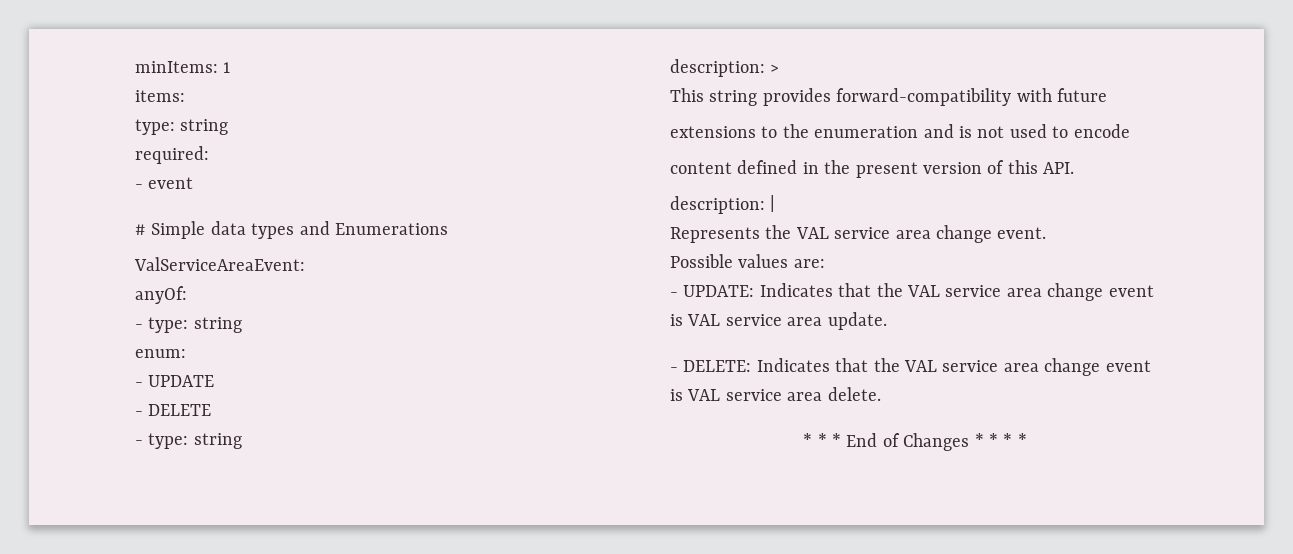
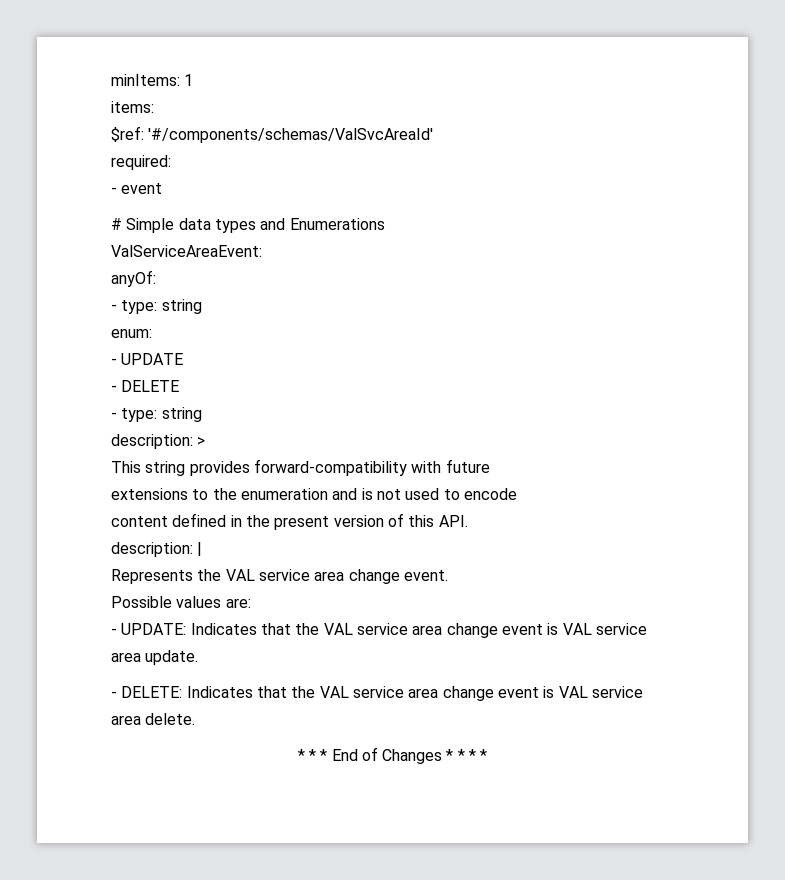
[135,119,229,135] type: string -> [111,126,434,143] $ref: '#/components/schemas/ValSvcAreaId'

